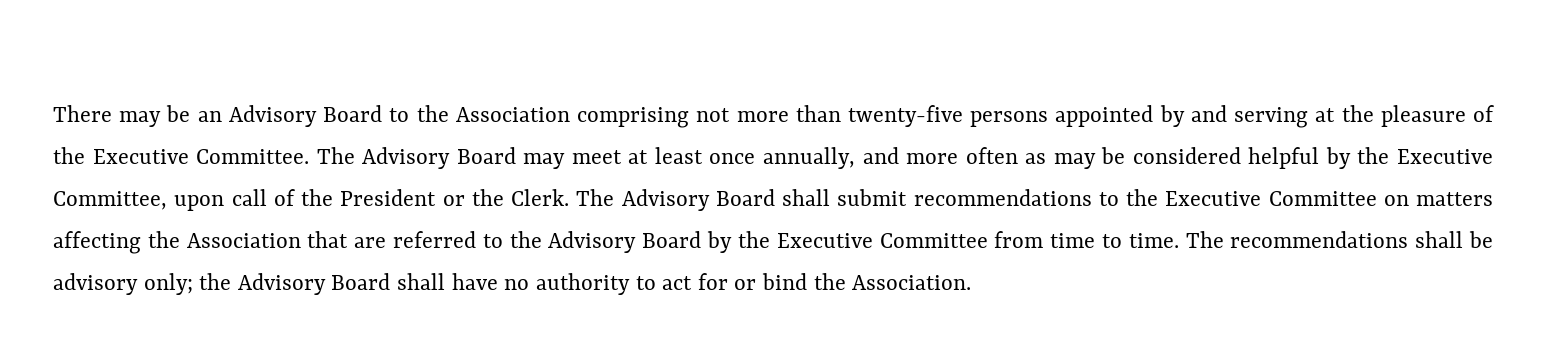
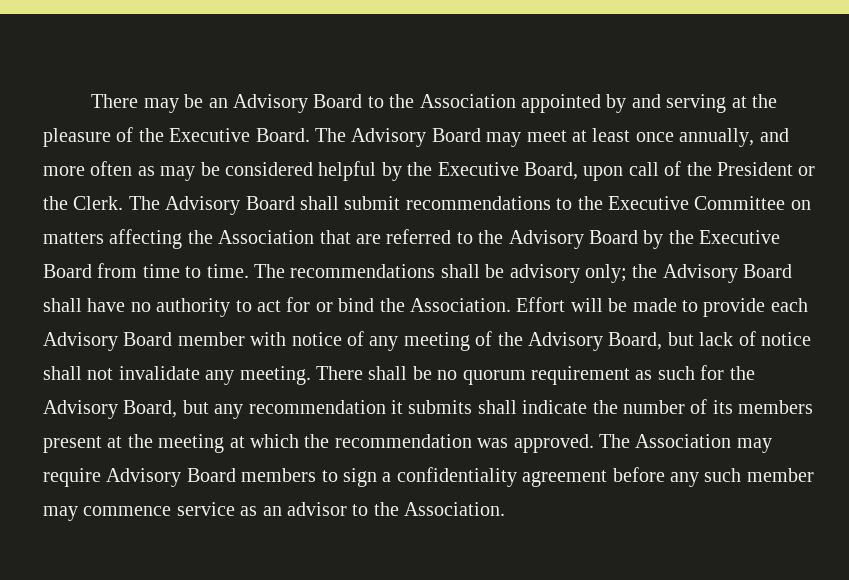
[577,105,1049,128] comprising not more than twenty-five persons -> (516, 101) none
[196,149,310,164] Committee. -> [255,128,310,142] Board.
[53,191,167,210] Committee, -> [523,162,578,180] Board,
[879,233,988,248] Committee -> [43,264,92,278] Board
(972, 282) none -> [516,297,808,317] [43,331,811,351] [43,365,755,385] [43,399,814,419] [43,434,772,453] [43,467,814,487] [43,502,506,521] Effort will be made to provide each Advisory Board member with notice of any meeting of the Advisory Board, but lack of notice shall not invalidate any meeting. There shall be no quorum requirement as such for the Advisory Board, but any recommendation it submits shall indicate the number of its members present at the meeting at which the recommendation was approved. The Association may require Advisory Board members to sign a confidentiality agreement before any such member may commence service as an advisor to the Association.

